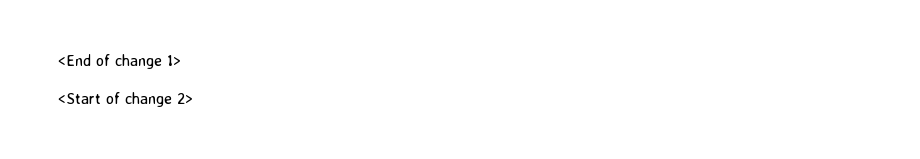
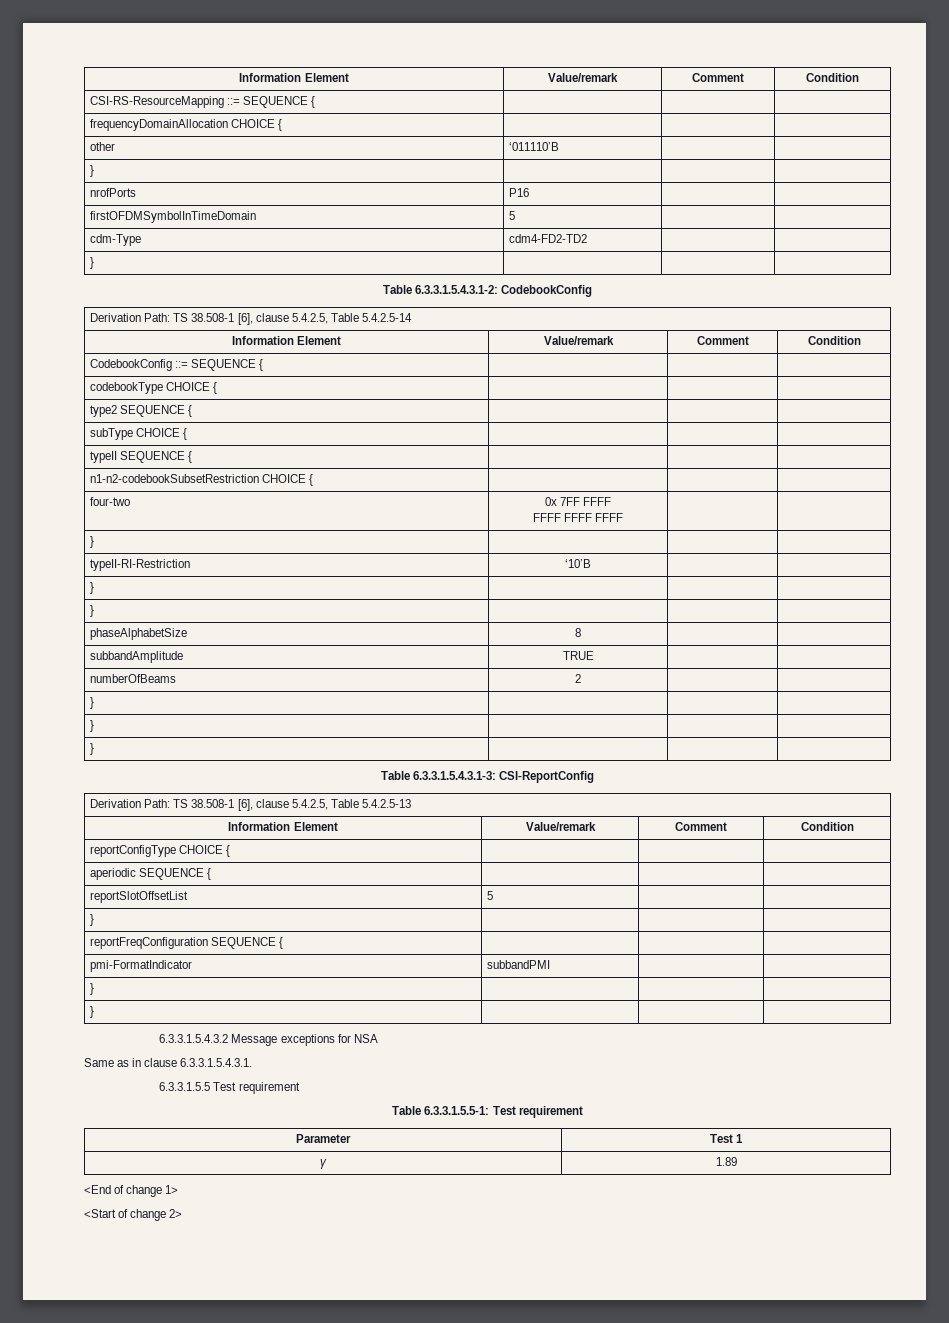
(58, 60) none -> [239,73,349,82] [548,73,618,82] [692,73,744,82] [806,73,859,82] [90,96,316,108] [90,119,283,131] [90,142,116,151] [509,142,560,151] [90,165,95,177] [90,188,137,197] [509,188,530,197] [90,211,257,223] [509,211,516,220] [90,234,142,246] [509,234,588,243] [90,257,95,269] [382,285,593,297] [90,313,412,325] [231,336,342,345] [543,336,614,345] [696,336,749,345] [807,336,861,345] [90,359,264,371] [90,382,218,394] [90,405,193,417] [90,428,188,440] [90,451,193,463] [90,474,314,486] [90,497,131,506] [544,497,612,506] [532,513,624,522] [90,536,95,548] [90,559,191,571] [565,559,591,568] [90,582,95,594] [90,605,95,617] [90,628,188,640] [575,628,581,637] [90,651,184,663] [562,651,594,660] [90,674,177,683] [575,674,581,683] [90,697,95,709] [90,720,95,732] [90,743,95,755] [380,771,595,783] [90,799,411,811] [228,822,338,831] [525,822,596,831] [675,822,727,831] [800,822,854,831] [90,845,231,857] [90,868,212,880] [90,891,189,903] [487,891,494,900] [90,914,95,926] [90,937,284,949] [90,960,193,972] [487,960,551,969] [90,983,95,995] [90,1006,95,1018] [159,1034,378,1046] [84,1058,253,1067] [159,1082,300,1094] [392,1106,583,1118] [296,1134,351,1143] [709,1134,744,1143] [320,1159,327,1169] [715,1157,737,1166] Information Element | Value/remark | Comment | Condition // CSI-RS-ResourceMapping ::= SEQUENCE { | | | // frequencyDomainAllocation CHOICE { | | | // other | ‘011110’B | | // } | | | // nrofPorts | P16 | | // firstOFDMSymbolInTimeDomain | 5 | | // cdm-Type | cdm4-FD2-TD2 | | // } | | | // Table 6.3.3.1.5.4.3.1-2: CodebookConfig // Derivation Path: TS 38.508-1 [6], clause 5.4.2.5, Table 5.4.2.5-14 // Information Element | Value/remark | Comment | Condition // CodebookConfig ::= SEQUENCE { | | | // codebookType CHOICE { | | | // type2 SEQUENCE { | | | // subType CHOICE { | | | // typeII SEQUENCE { | | | // n1-n2-codebookSubsetRestriction CHOICE { | | | // four-two | 0x 7FF FFFF // FFFF FFFF FFFF | | // } | | | // typeII-RI-Restriction | ‘10’B | | // } | | | // } | | | // phaseAlphabetSize | 8 | | // subbandAmplitude | TRUE | | // numberOfBeams | 2 | | // } | | | // } | | | // } | | | // Table 6.3.3.1.5.4.3.1-3: CSI-ReportConfig // Derivation Path: TS 38.508-1 [6], clause 5.4.2.5, Table 5.4.2.5-13 // Information Element | Value/remark | Comment | Condition // reportConfigType CHOICE { | | | // aperiodic SEQUENCE { | | | // reportSlotOffsetList | 5 | | // } | | | // reportFreqConfiguration SEQUENCE { | | | // pmi-FormatIndicator | subbandPMI | | // } | | | // } | | | // 6.3.3.1.5.4.3.2 Message exceptions for NSA // Same as in clause 6.3.3.1.5.4.3.1. // 6.3.3.1.5.5 Test requirement // Table 6.3.3.1.5.5-1: Test requirement // Parameter | Test 1 // γ | 1.89 //

